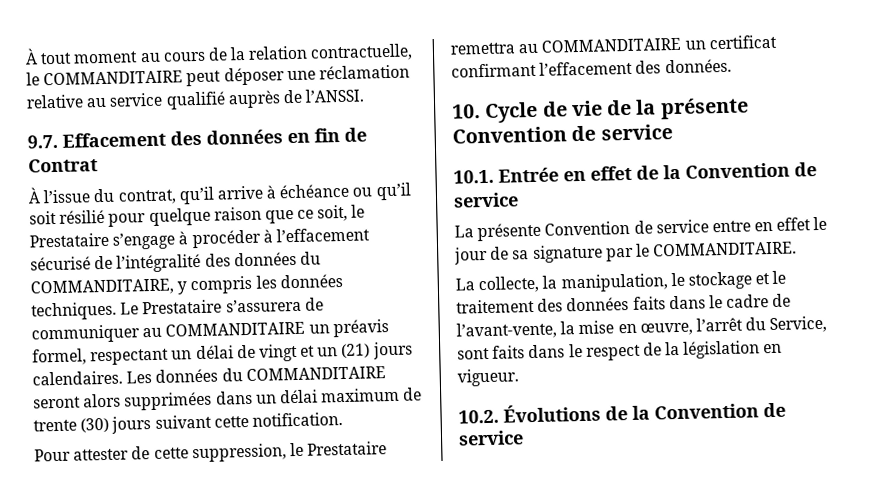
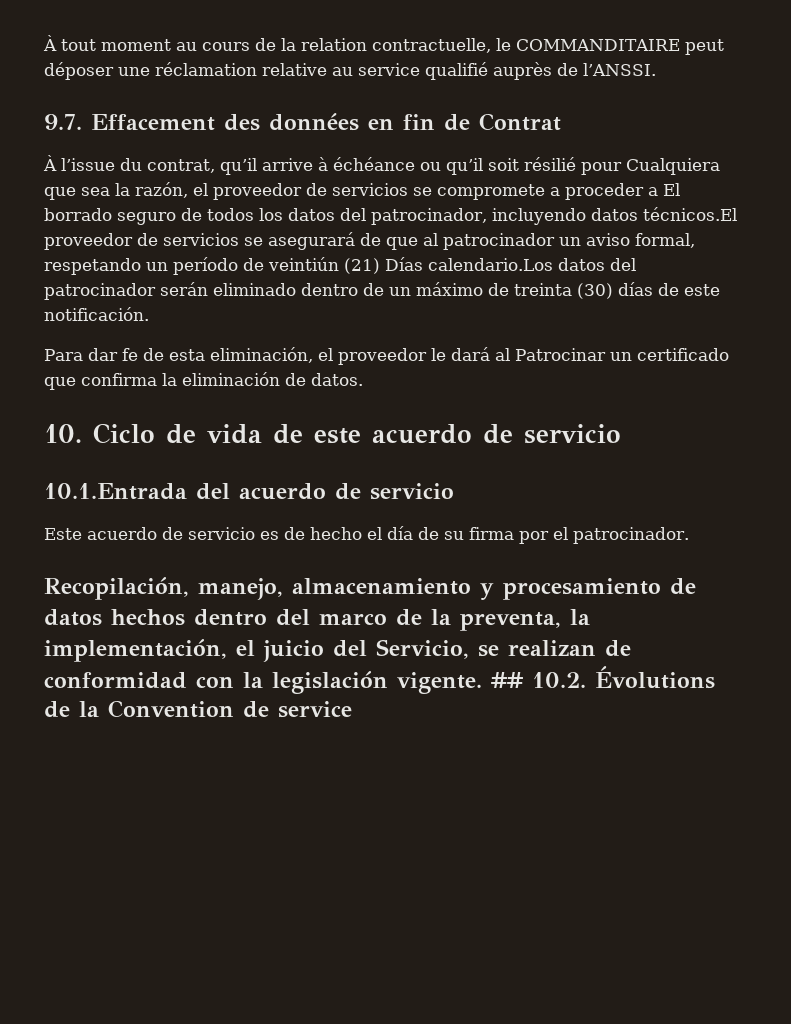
[148,204,366,227] [29,227,370,250] [30,251,321,273] [30,273,343,297] [31,297,324,321] [31,319,389,344] [32,341,413,366] [32,366,386,386] [33,387,423,411] [33,412,343,434] [34,441,388,463] [450,34,777,55] [451,58,732,78] [452,97,749,123] [452,124,673,144] [453,162,817,184] [453,192,519,208] [454,216,828,242] [454,241,798,265] [455,270,787,294] [456,293,792,314] [456,315,828,340] [457,340,783,361] [457,368,519,387] quelque raison que ce soit, le Prestataire s’engage à procéder à l’effacement sécurisé de l’intégralité des données du COMMANDITAIRE, y compris les données techniques. Le Prestataire s’assurera de communiquer au COMMANDITAIRE un préavis formel, respectant un délai de vingt et un (21) jours calendaires. Les données du COMMANDITAIRE seront alors supprimées dans un délai maximum de trente (30) jours suivant cette notification. // Pour attester de cette suppression, le Prestataire remettra au COMMANDITAIRE un certificat confirmant l’effacement des données. // 10. Cycle de vie de la présente Convention de service // 10.1. Entrée en effet de la Convention de service // La présente Convention de service entre en effet le jour de sa signature par le COMMANDITAIRE. // La collecte, la manipulation, le stockage et le traitement des données faits dans le cadre de l’avant-vente, la mise en œuvre, l’arrêt du Service, sont faits dans le respect de la législation en vigueur. // -> [626,158,720,175] [44,182,680,200] [44,207,737,225] [44,232,695,250] [44,257,636,275] [44,282,720,300] [44,307,149,321] [44,347,729,365] [44,372,363,390] [44,423,621,444] [44,483,454,500] [44,526,689,544] [44,577,696,600] [44,609,590,631] [44,639,631,662] [44,671,523,694] Cualquiera que sea la razón, el proveedor de servicios se compromete a proceder a El borrado seguro de todos los datos del patrocinador, incluyendo datos técnicos.El proveedor de servicios se asegurará de que al patrocinador un aviso formal, respetando un período de veintiún (21) Días calendario.Los datos del patrocinador serán eliminado dentro de un máximo de treinta (30) días de este notificación. // Para dar fe de esta eliminación, el proveedor le dará al Patrocinar un certificado que confirma la eliminación de datos. // 10. Ciclo de vida de este acuerdo de servicio // 10.1.Entrada del acuerdo de servicio // Este acuerdo de servicio es de hecho el día de su firma por el patrocinador. // Recopilación, manejo, almacenamiento y procesamiento de datos hechos dentro del marco de la preventa, la implementación, el juicio del Servicio, se realizan de conformidad con la legislación vigente. ##

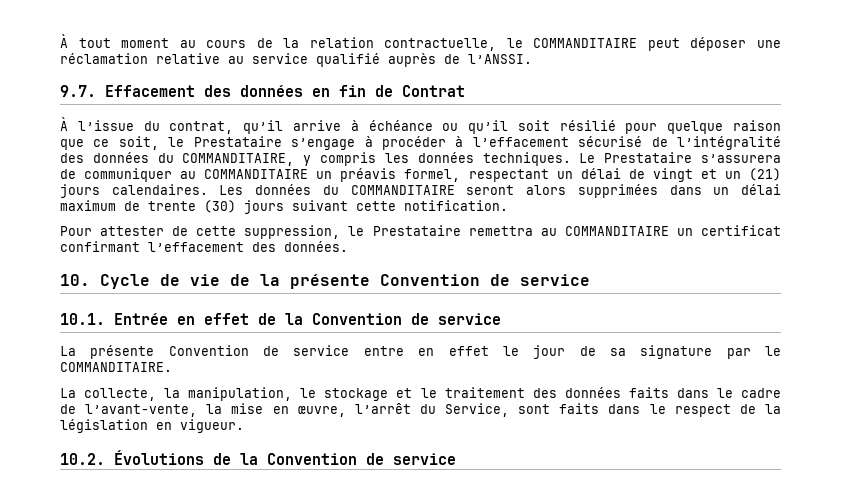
[626,158,720,175] [44,182,680,200] [44,207,737,225] [44,232,695,250] [44,257,636,275] [44,282,720,300] [44,307,149,321] [44,347,729,365] [44,372,363,390] [44,423,621,444] [44,483,454,500] [44,526,689,544] [44,577,696,600] [44,609,590,631] [44,639,631,662] [44,671,523,694] Cualquiera que sea la razón, el proveedor de servicios se compromete a proceder a El borrado seguro de todos los datos del patrocinador, incluyendo datos técnicos.El proveedor de servicios se asegurará de que al patrocinador un aviso formal, respetando un período de veintiún (21) Días calendario.Los datos del patrocinador serán eliminado dentro de un máximo de treinta (30) días de este notificación. // Para dar fe de esta eliminación, el proveedor le dará al Patrocinar un certificado que confirma la eliminación de datos. // 10. Ciclo de vida de este acuerdo de servicio // 10.1.Entrada del acuerdo de servicio // Este acuerdo de servicio es de hecho el día de su firma por el patrocinador. // Recopilación, manejo, almacenamiento y procesamiento de datos hechos dentro del marco de la preventa, la implementación, el juicio del Servicio, se realizan de conformidad con la legislación vigente. ## -> [667,120,782,134] [60,136,781,150] [60,152,782,166] [60,168,781,182] [60,184,782,198] [60,200,508,214] [60,225,781,239] [60,241,348,252] [60,274,590,289] [60,313,501,325] [60,345,781,359] [60,362,172,372] [60,387,781,401] [60,403,781,417] [60,419,244,433] quelque raison que ce soit, le Prestataire s’engage à procéder à l’effacement sécurisé de l’intégralité des données du COMMANDITAIRE, y compris les données techniques. Le Prestataire s’assurera de communiquer au COMMANDITAIRE un préavis formel, respectant un délai de vingt et un (21) jours calendaires. Les données du COMMANDITAIRE seront alors supprimées dans un délai maximum de trente (30) jours suivant cette notification. // Pour attester de cette suppression, le Prestataire remettra au COMMANDITAIRE un certificat confirmant l’effacement des données. // 10. Cycle de vie de la présente Convention de service // 10.1. Entrée en effet de la Convention de service // La présente Convention de service entre en effet le jour de sa signature par le COMMANDITAIRE. // La collecte, la manipulation, le stockage et le traitement des données faits dans le cadre de l’avant-vente, la mise en œuvre, l’arrêt du Service, sont faits dans le respect de la législation en vigueur. //

